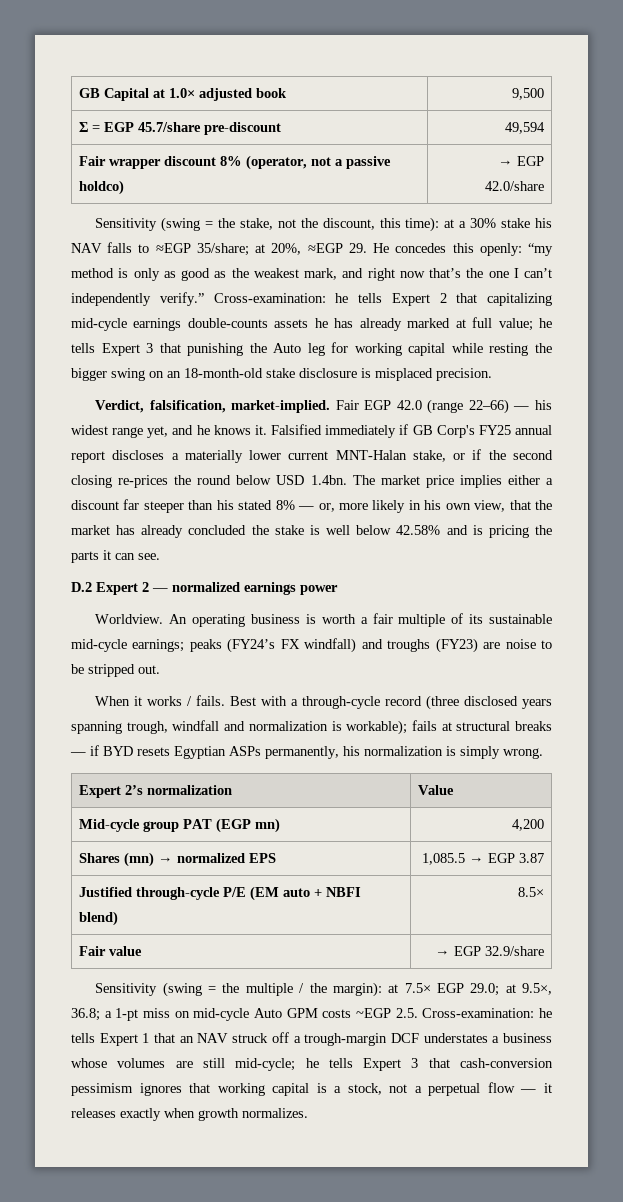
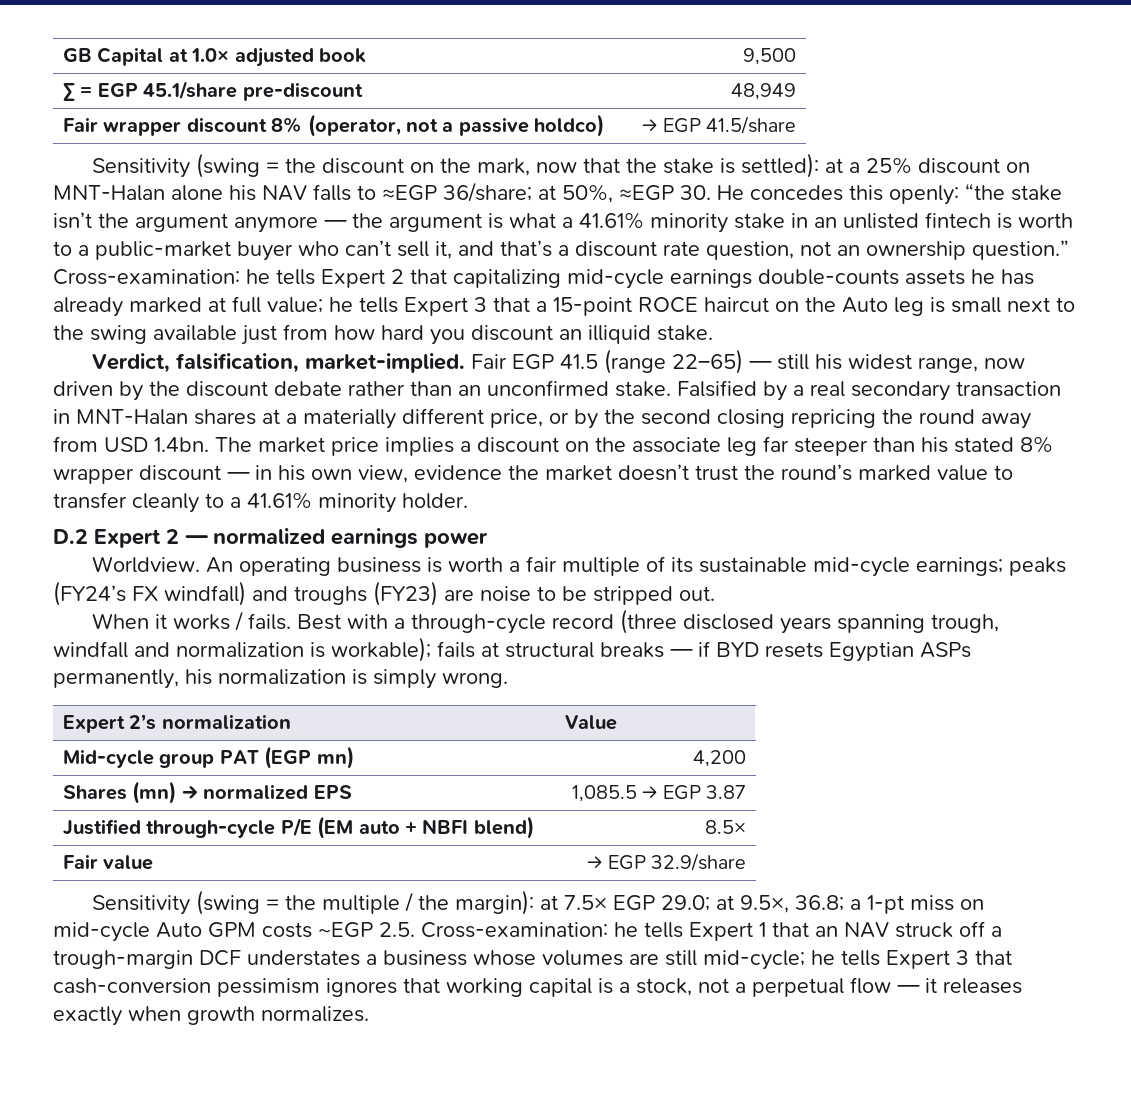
[138,122,202,132] 45.7/share -> [143,81,238,100] 45.1/share
[504,122,545,134] 49,594 -> [731,83,797,100] 48,949
[484,181,544,191] [95,217,531,232] 42.0/share // Sensitivity (swing = the stake, not the discount, this time): at a 30% stake -> [706,116,797,134] [92,153,1031,178] [53,185,223,201] 41.5/share // Sensitivity (swing = the discount on the mark, now that the stake is settled): at a 25% discount on MNT-Halan alone
[196,243,553,256] [71,268,552,281] [71,292,204,306] 35/share; at 20%, ≈EGP 29. He concedes this openly: “my method is only as good as the weakest mark, and right now that’s the one I can’t independently verify.” -> [443,182,1062,205] [53,212,1073,233] [53,240,1069,261] 36/share; at 50%, ≈EGP 30. He concedes this openly: “the stake isn’t the argument anymore — the argument is what a 41.61% minority stake in an unlisted fintech is worth to a public-market buyer who can’t sell it, and that’s a discount rate question, not an ownership question.”
[187,342,552,356] [71,368,492,381] punishing the Auto leg for working capital while resting the bigger swing on an 18-month-old stake disclosure is misplaced precision. -> [536,297,1075,316] [53,324,713,345] a 15-point ROCE haircut on the Auto leg is small next to the swing available just from how hard you discount an illiquid stake.
[396,399,552,414] [71,424,552,438] [71,449,482,463] 42.0 (range 22–66) — his widest range yet, and he knows it. Falsified immediately if GB Corp's FY25 annual report discloses a materially lower current MNT-Halan stake, or if -> [560,349,1026,374] [53,380,1061,401] [53,408,598,429] 41.5 (range 22–65) — still his widest range, now driven by the discount debate rather than an unconfirmed stake. Falsified by a real secondary transaction in MNT-Halan shares at a materially different price, or by
[118,475,169,488] re-prices -> [791,409,876,428] repricing
[236,475,272,485] below -> [981,413,1031,429] [53,436,98,452] away from
[507,475,553,485] [71,500,119,510] either a discount -> [460,437,757,456] a discount on the associate leg
[298,500,406,513] — or, more likely -> [53,465,250,484] wrapper discount —
[509,500,531,510] that -> [414,465,502,480] evidence
[116,525,552,538] [71,550,160,563] has already concluded the stake is well below 42.58% and is pricing the parts it can see. -> [618,464,1013,481] [53,492,468,513] doesn’t trust the round’s marked value to transfer cleanly to a 41.61% minority holder.

